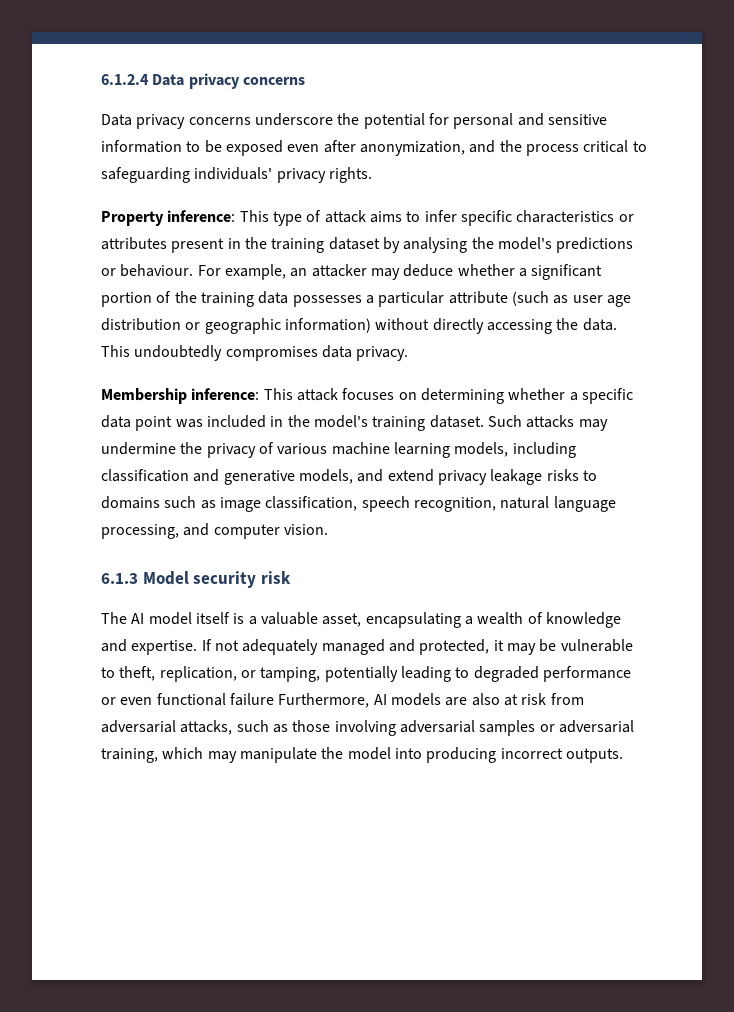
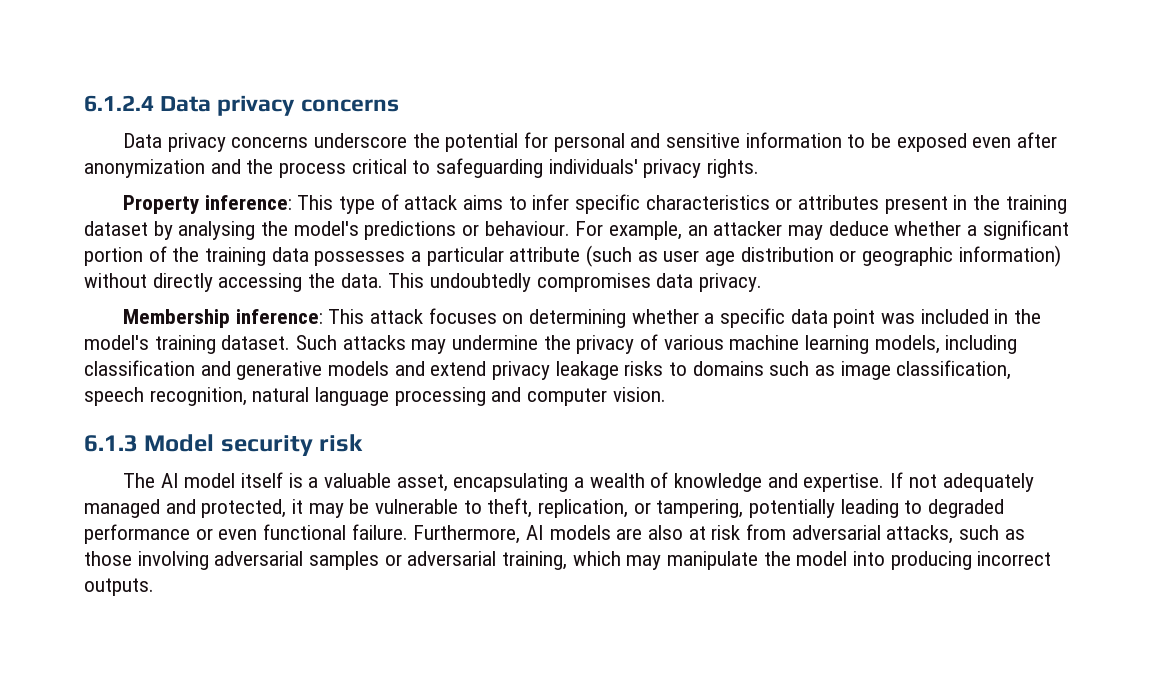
[359,141,465,156] anonymization, -> [84,159,205,178] anonymization
[298,469,353,484] models, -> [328,361,390,376] models
[101,524,179,539] processing, -> [394,387,486,406] processing
[260,667,321,682] tamping, -> [656,499,744,518] tampering,
[229,693,274,706] failure -> [351,524,408,540] failure.

